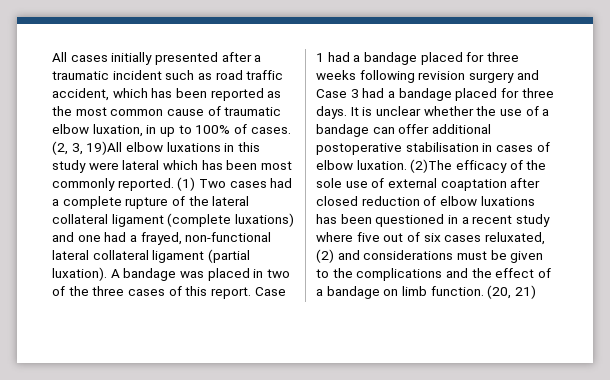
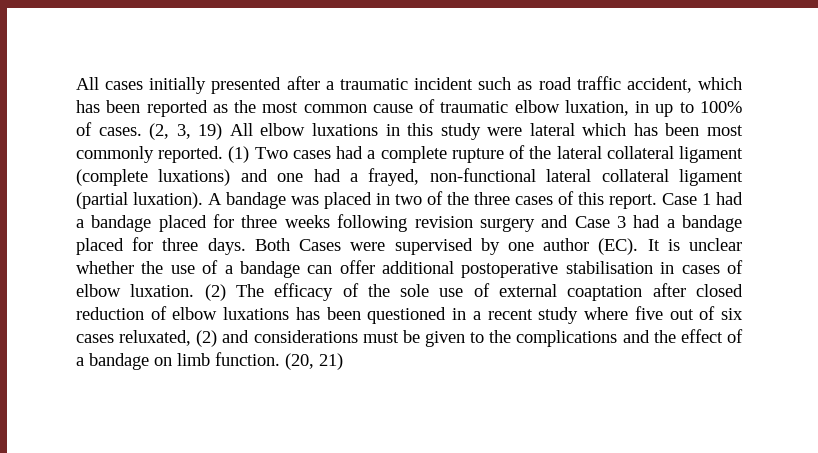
[86,141,123,155] 19)All -> [198,123,253,140] 19) All
(347, 112) none -> [254,238,639,255] Both Cases were supervised by one author (EC).
[410,159,453,173] (2)The -> [204,284,264,301] (2) The

